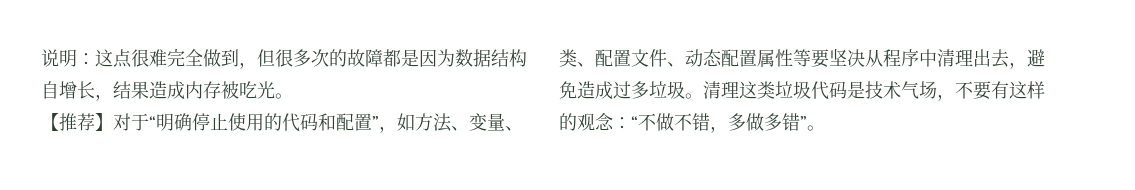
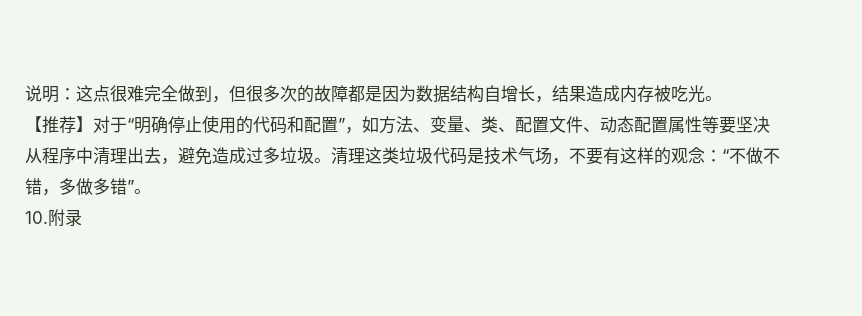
(825, 128) none -> [25,209,82,227] // 10.附录

